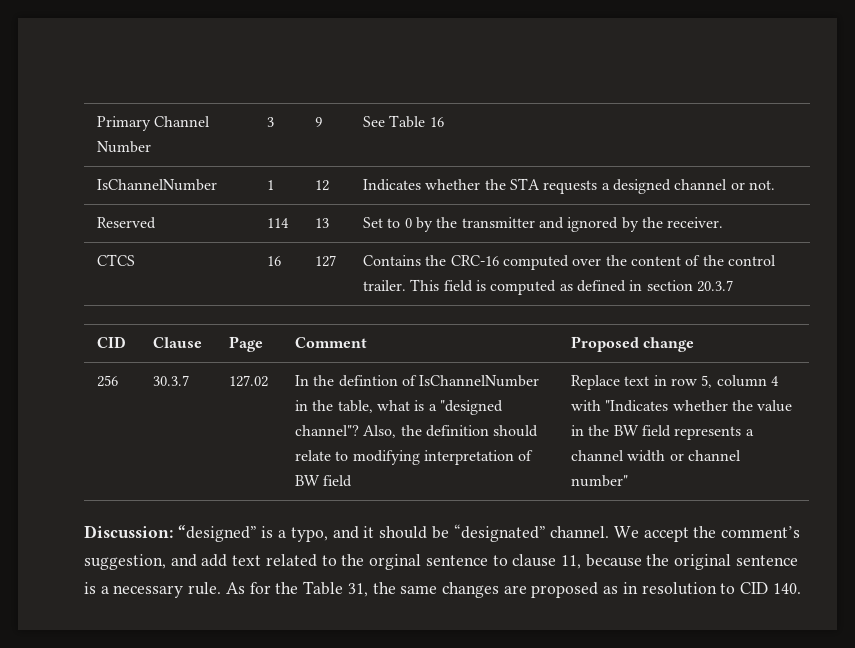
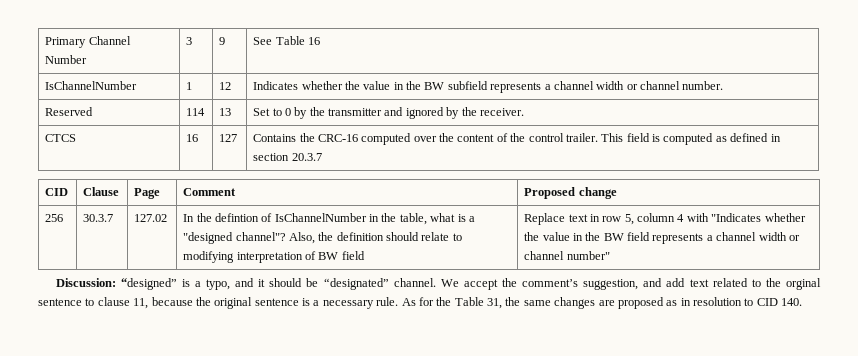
[509,178,775,194] STA requests a designed channel or not. -> [363,81,724,93] value in the BW subfield represents a channel width or channel number.

